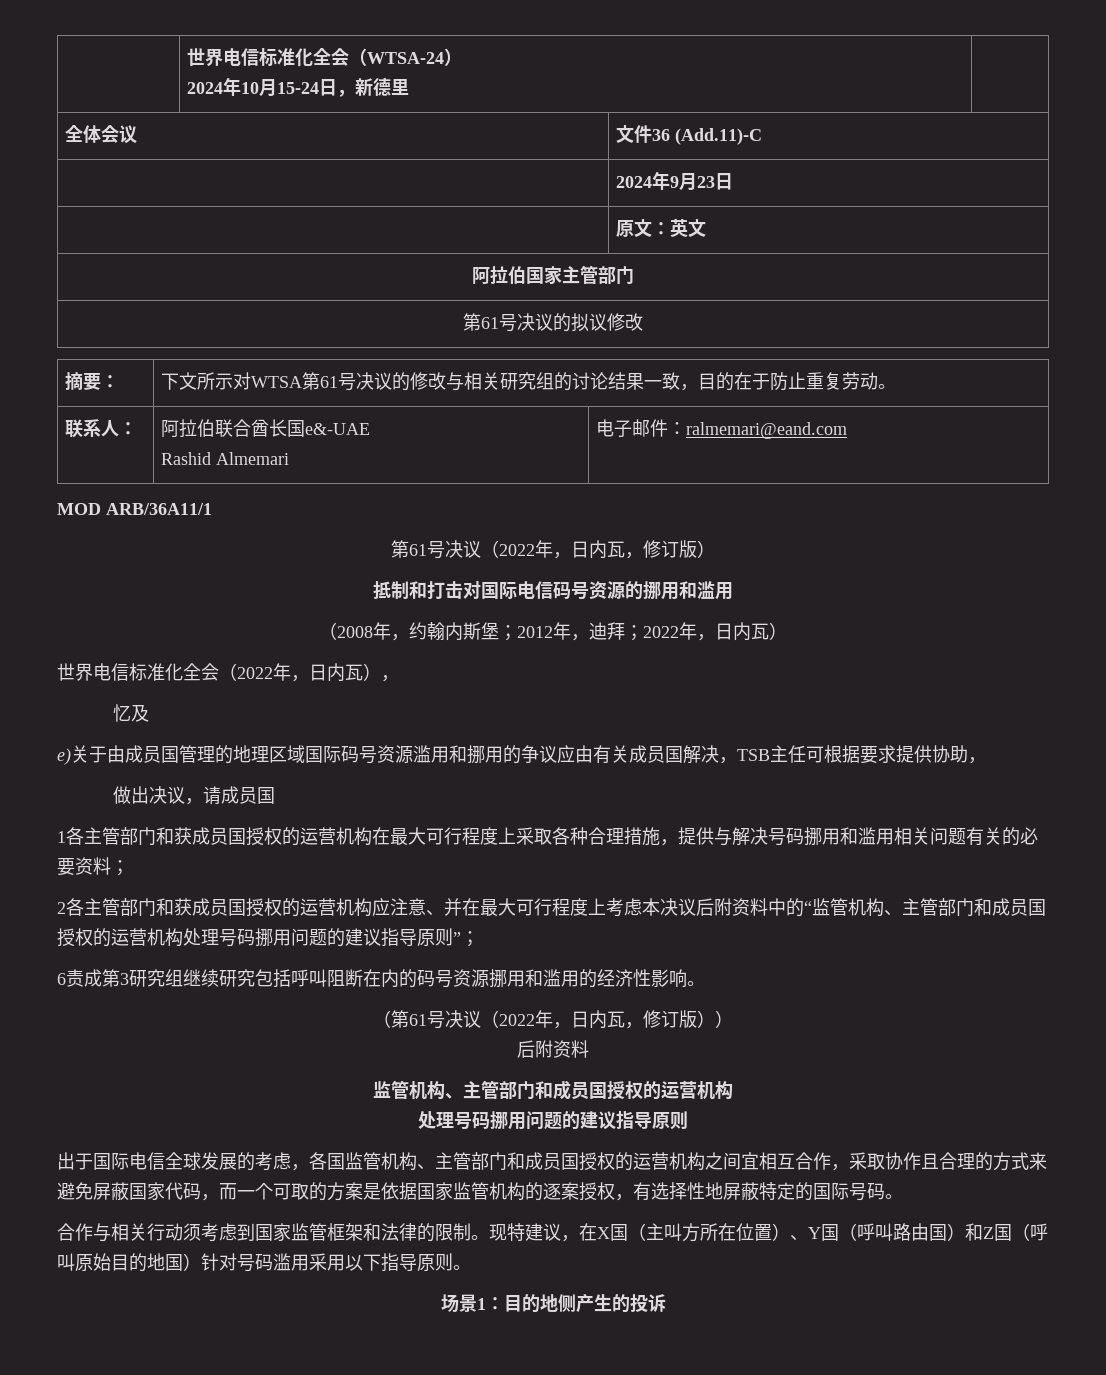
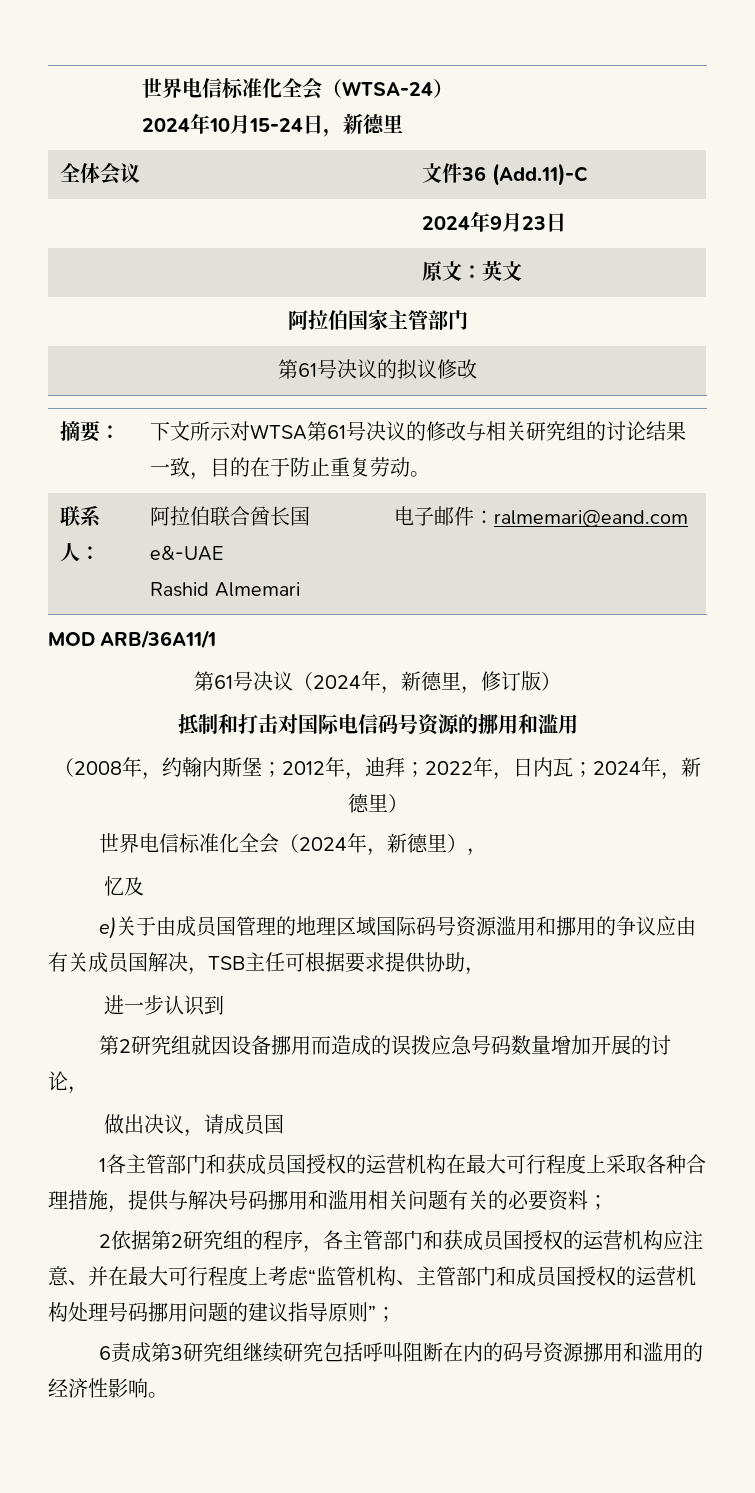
[499,540,625,559] 2022年，日内瓦 -> [313,671,461,694] 2024年，新德里
(769, 631) none -> [573,757,701,780] [347,793,388,813] ；2024年，新德里
[237,663,363,682] 2022年，日内瓦 -> [299,833,448,856] 2024年，新德里
(986, 760) none -> [104,995,225,1016] [99,1035,672,1056] [48,1071,88,1094] // 进一步认识到 // 第2研究组就因设备挪用而造成的误拨应急号码数量增加开展的讨论，
(66, 908) none -> [111,1230,324,1253] 依据第2研究组的程序，
[642,898,804,917] 本决议后附资料中的 -> (309, 1276) none
[373,1010,733,1029] [517,1040,589,1058] [373,1080,733,1100] [418,1110,688,1130] [57,1152,1047,1171] [57,1182,903,1201] [57,1223,1048,1242] [57,1253,471,1272] [440,1294,666,1313] // （第61号决议（2022年，日内瓦，修订版）） // 后附资料 // 监管机构、主管部门和成员国授权的运营机构 // 处理号码挪用问题的建议指导原则 // 出于国际电信全球发展的考虑，各国监管机构、主管部门和成员国授权的运营机构之间宜相互合作，采取协作且合理的方式来避免屏蔽国家代码，而一个可取的方案是依据国家监管机构的逐案授权，有选择性地屏蔽特定的国际号码。 // 合作与相关行动须考虑到国家监管框架和法律的限制。现特建议，在X国（主叫方所在位置）、Y国（呼叫路由国）和Z国（呼叫原始目的地国）针对号码滥用采用以下指导原则。 // 场景1：目的地侧产生的投诉 -> (168, 1395) none

